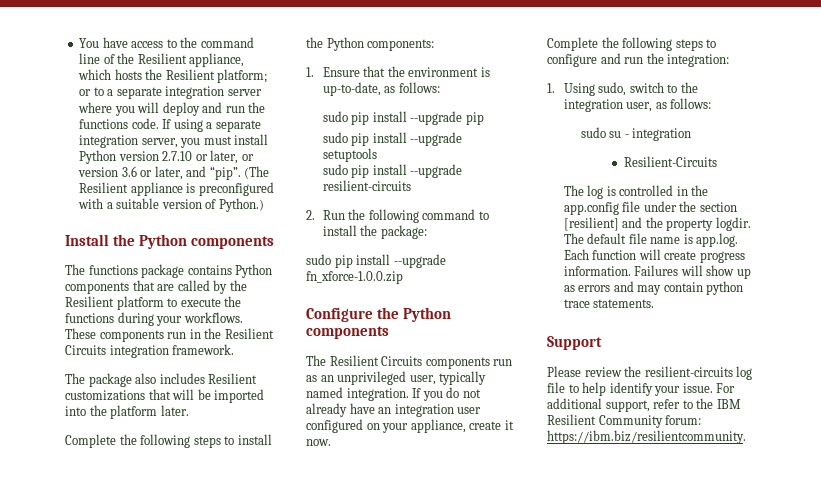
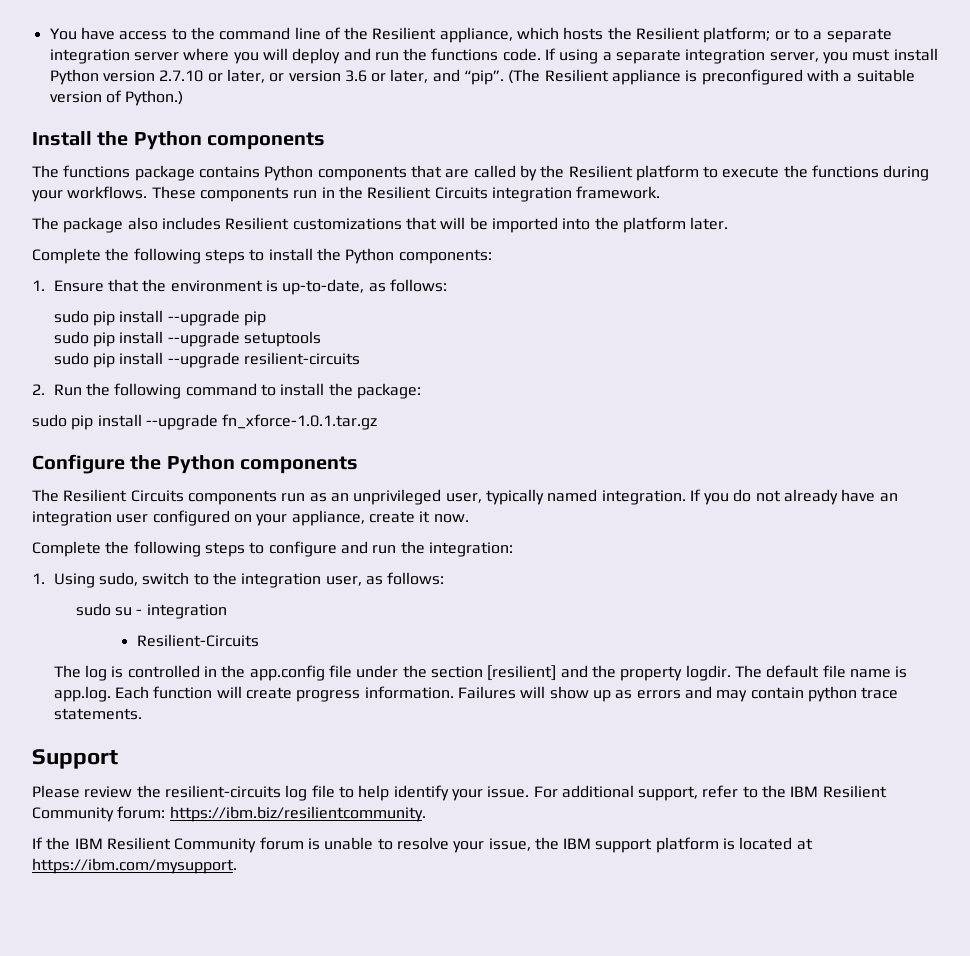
[306,271,403,284] fn_xforce-1.0.0.zip -> [222,414,378,430] fn_xforce-1.0.1.tar.gz
(746, 437) none -> [32,837,813,853] [32,858,237,874] // If the IBM Resilient Community forum is unable to resolve your issue, the IBM support platform is located at https://ibm.com/mysupport.

